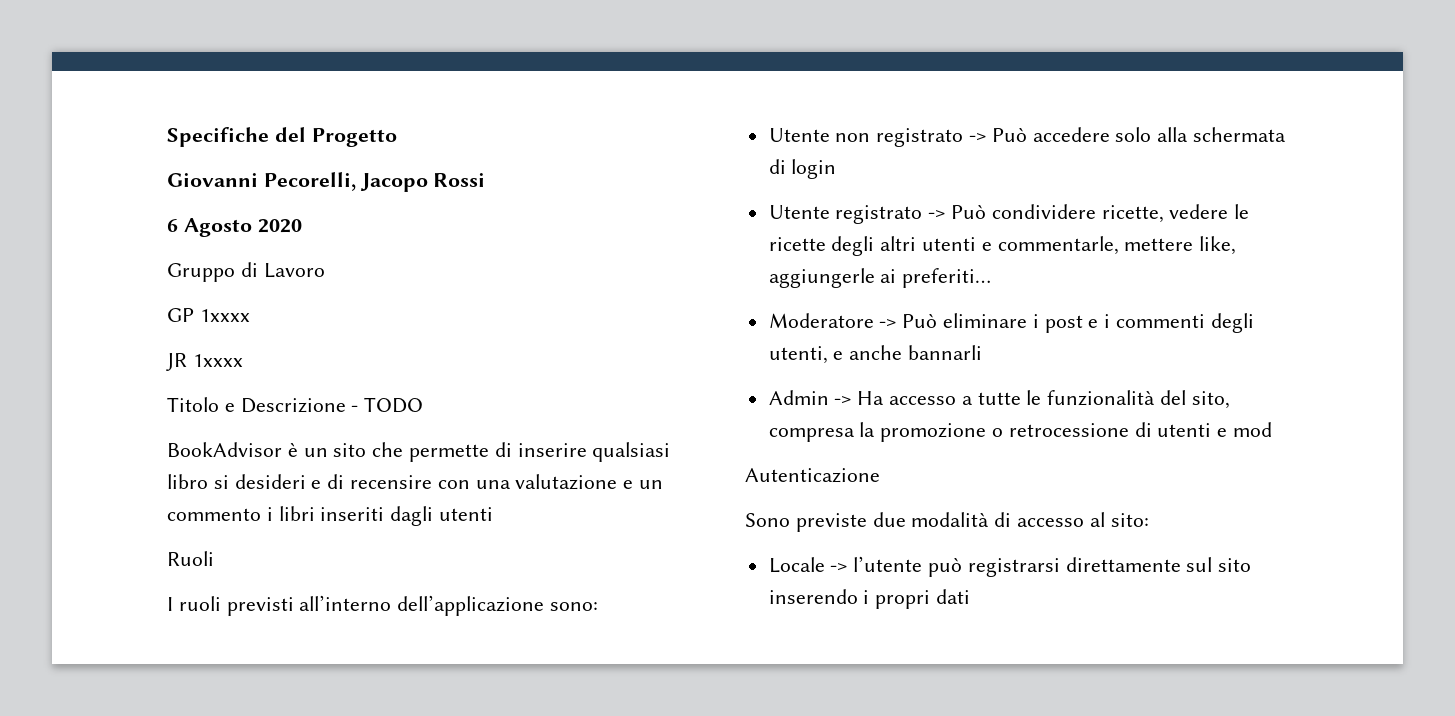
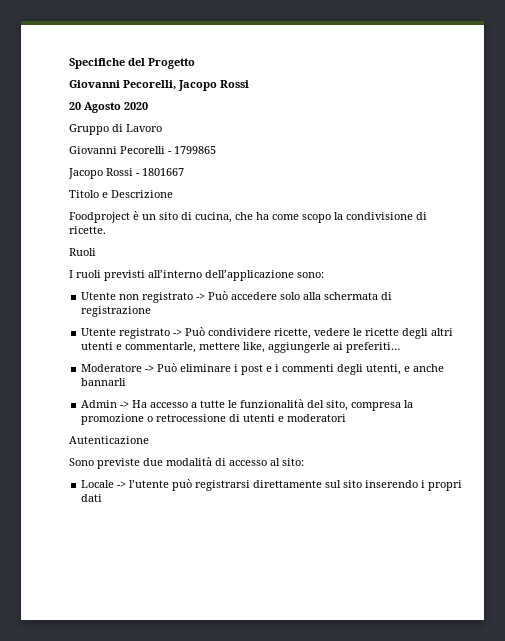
[167,219,178,232] 6 -> [69,102,81,110] 20
[167,308,250,322] [166,353,243,371] [167,397,424,413] [167,442,671,462] [167,474,664,490] [167,506,494,526] GP 1xxxx // JR 1xxxx // Titolo e Descrizione - TODO // BookAdvisor è un sito che permette di inserire qualsiasi libro si desideri e di recensire con una valutazione e un commento i libri inseriti dagli utenti -> [69,146,216,154] [68,168,184,179] [69,190,173,198] [69,211,427,223] [69,226,106,234] Giovanni Pecorelli - 1799865 // Jacopo Rossi - 1801667 // Titolo e Descrizione // Foodproject è un sito di cucina, che ha come scopo la condivisione di ricette.
[791,159,837,179] login -> [81,306,152,317] registrazione
[1233,422,1273,437] mod -> [287,414,347,422] moderatori

